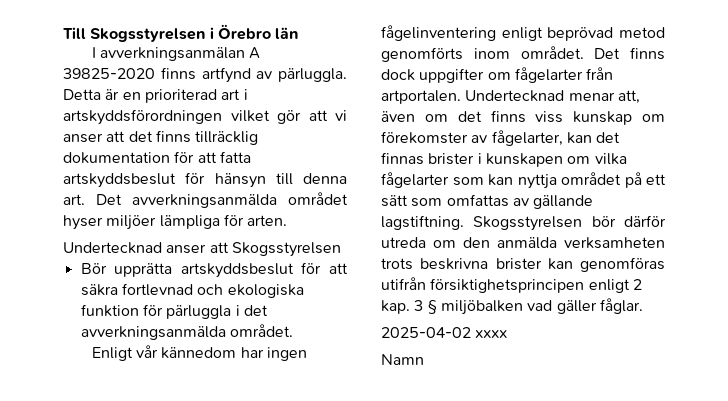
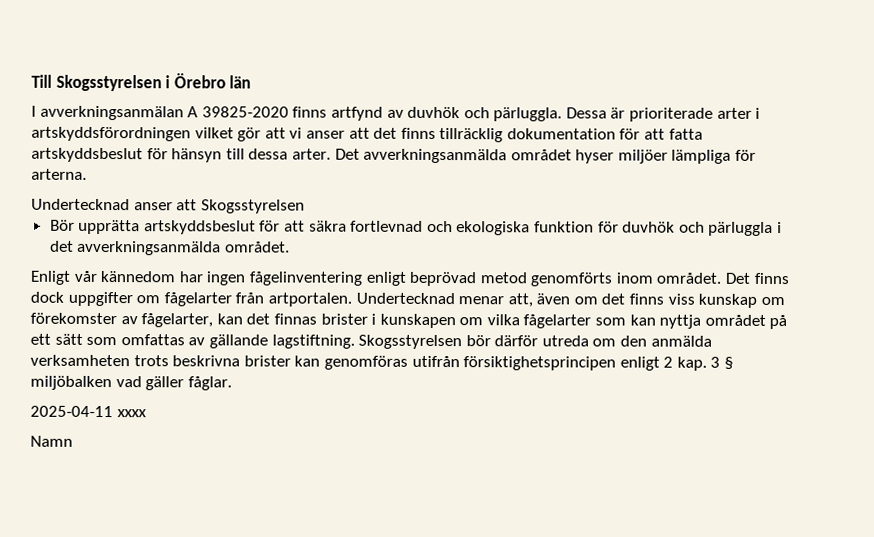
[278,68,347,82] [63,89,241,103] pärluggla. Detta är en prioriterad art -> [407,106,752,122] duvhök och pärluggla. Dessa är prioriterade arter
[303,173,347,184] [63,194,85,205] denna art. -> [248,148,331,160] dessa arter.
[247,215,288,226] arten. -> [31,168,87,180] arterna.
(163, 310) none -> [622,221,705,233] duvhök och
[381,327,471,338] 2025-04-02 -> [30,405,113,418] 2025-04-11

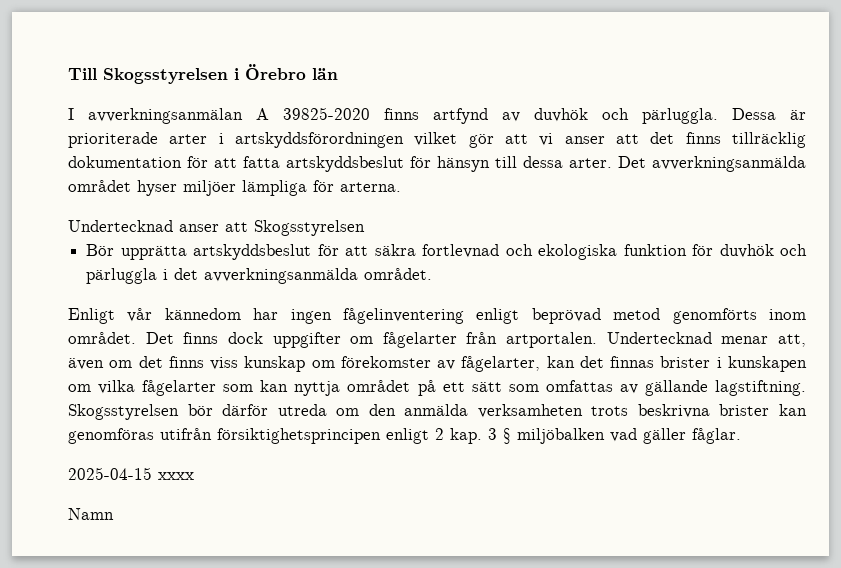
[30,405,113,418] 2025-04-11 -> [68,467,152,480] 2025-04-15

